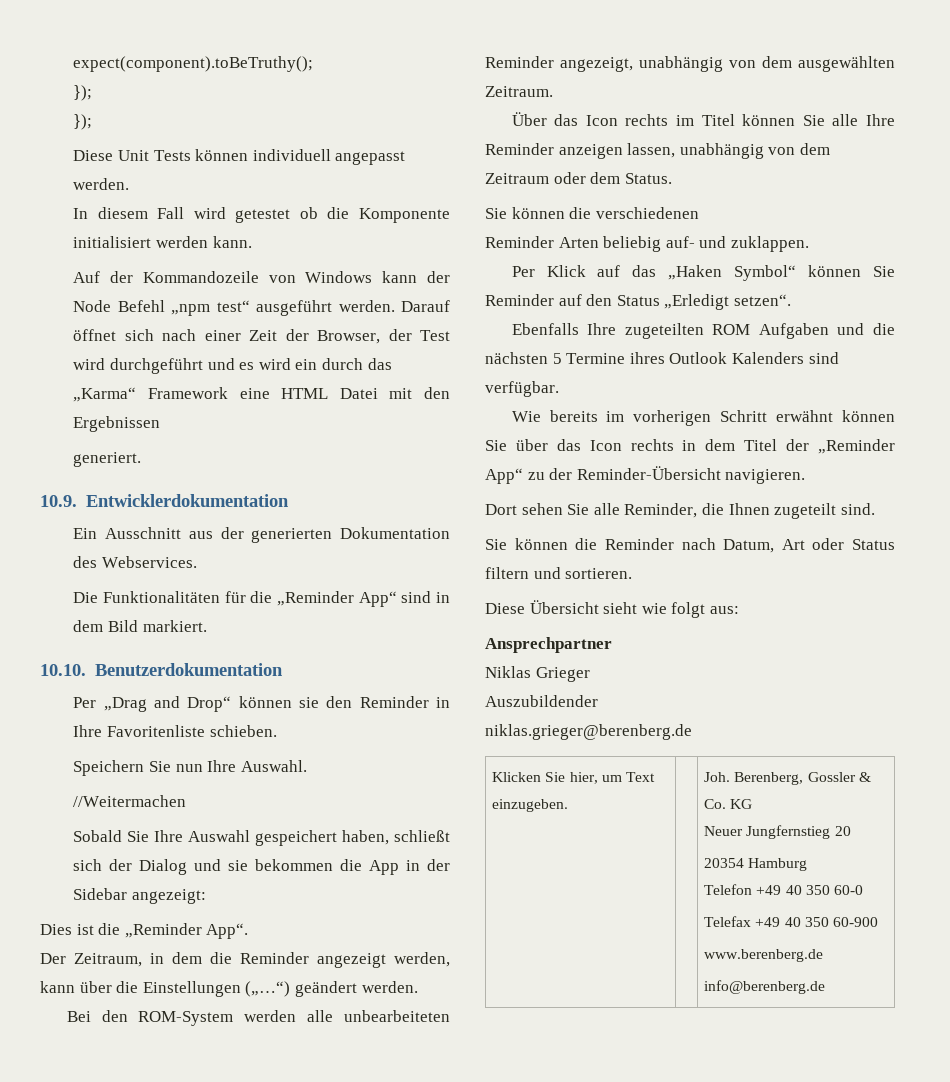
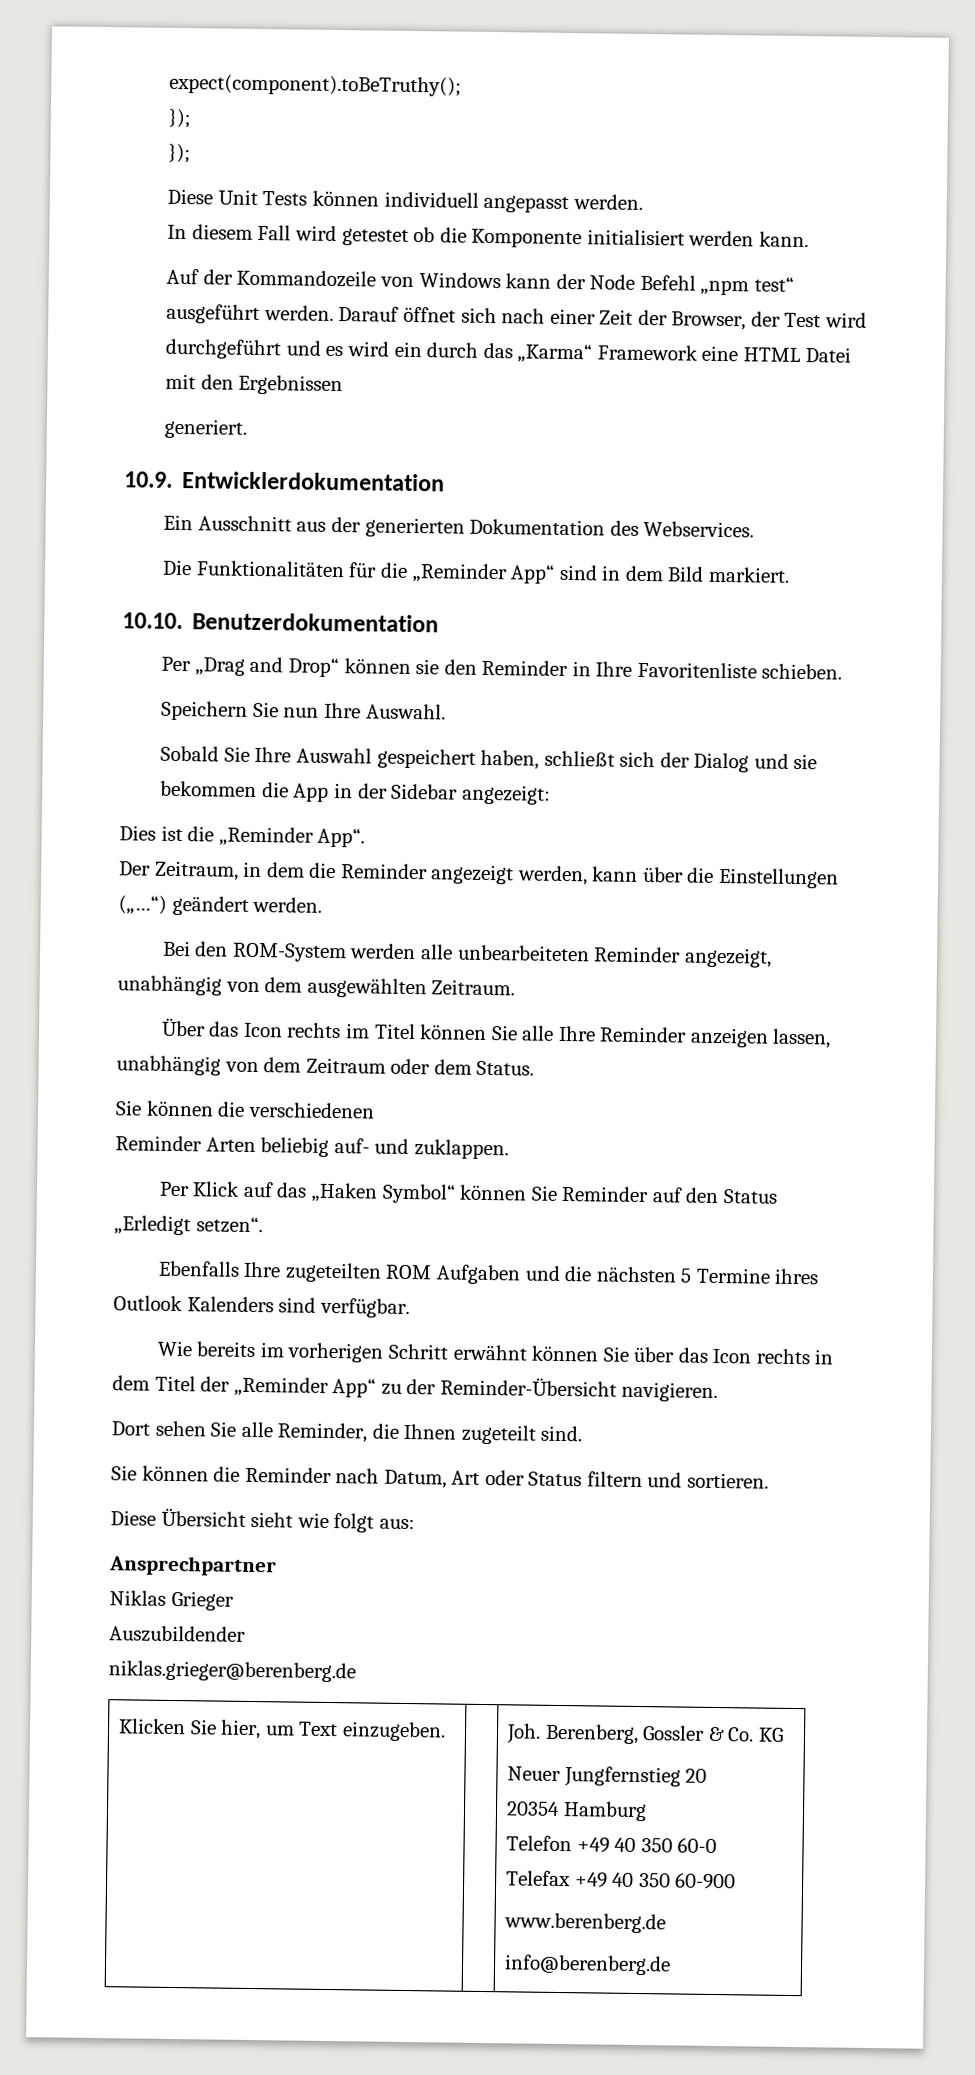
[73,795,187,807] // //Weitermachen -> (446, 711) none

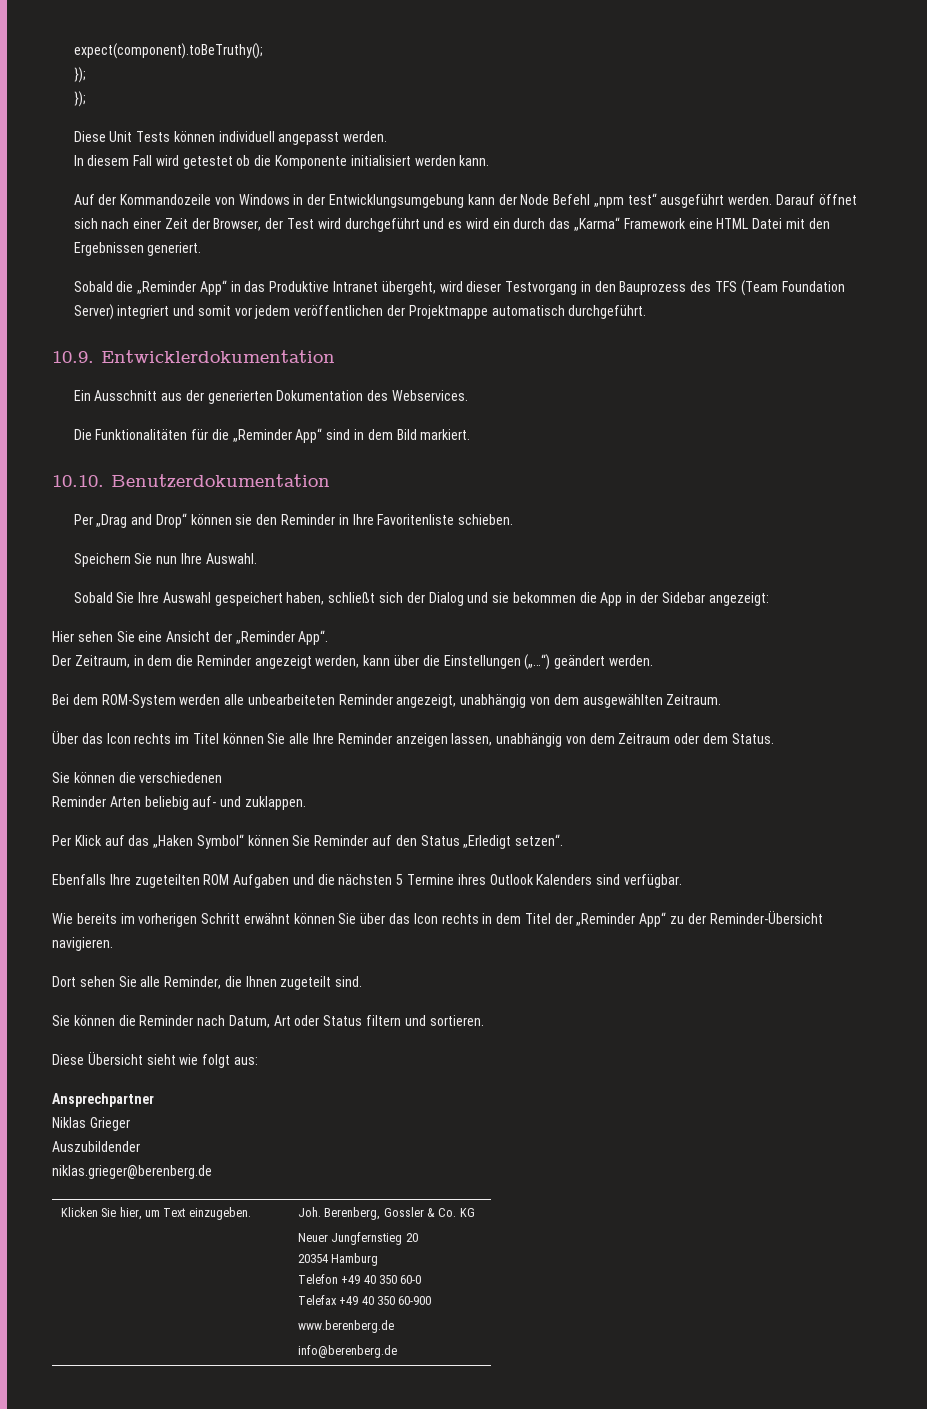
(501, 280) none -> [293,194,465,208] in der Entwicklungsumgebung
[164,418,248,439] // generiert. -> [147,242,202,256] [73,280,845,296] [73,304,647,320] generiert. // Sobald die „Reminder App“ in das Produktive Intranet übergeht, wird dieser Testvorgang in den Bauprozess des TFS (Team Foundation Server) integriert und somit vor jedem veröffentlichen der Projektmappe automatisch durchgeführt.
[119,825,215,842] Dies ist die -> [52,631,232,642] Hier sehen Sie eine Ansicht der
[195,941,229,957] den -> [72,694,98,705] dem

